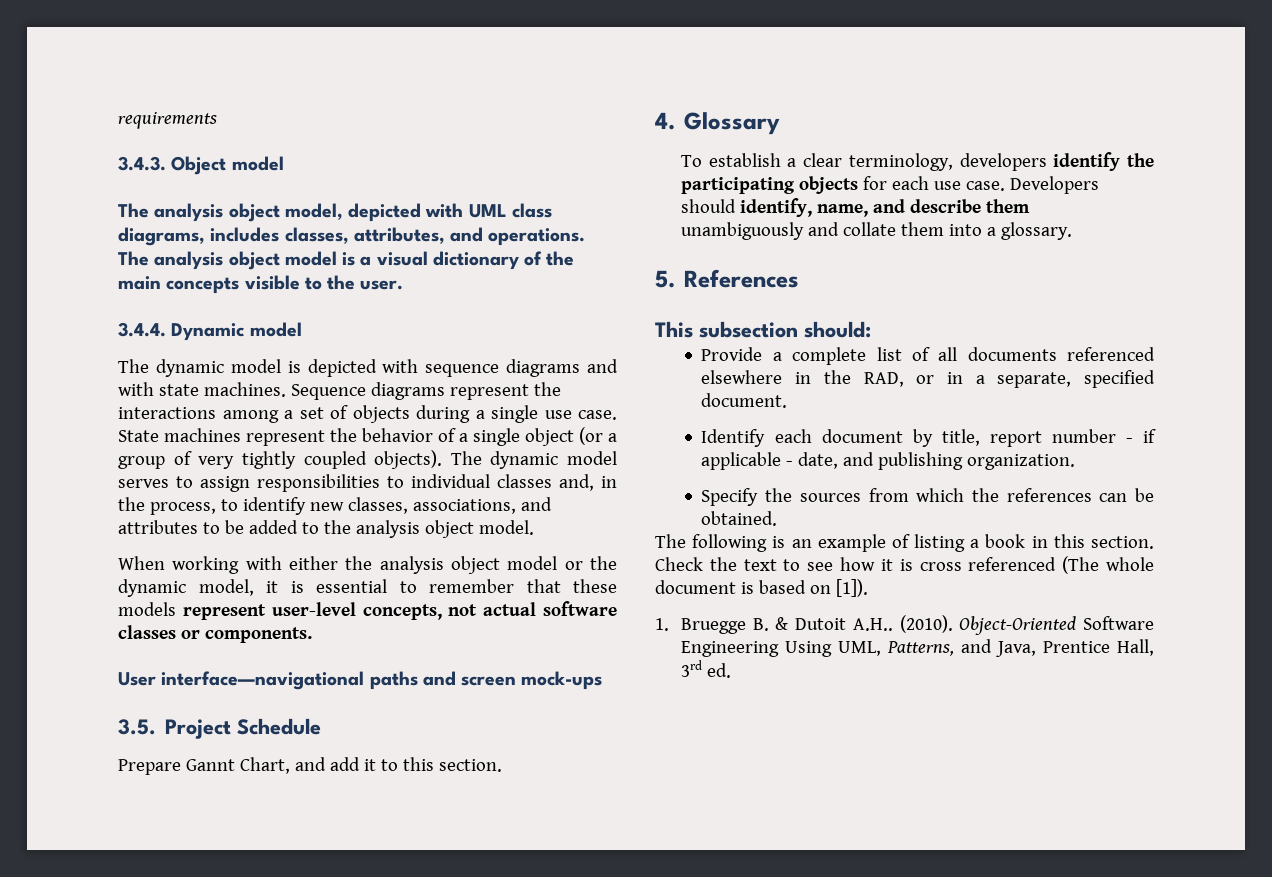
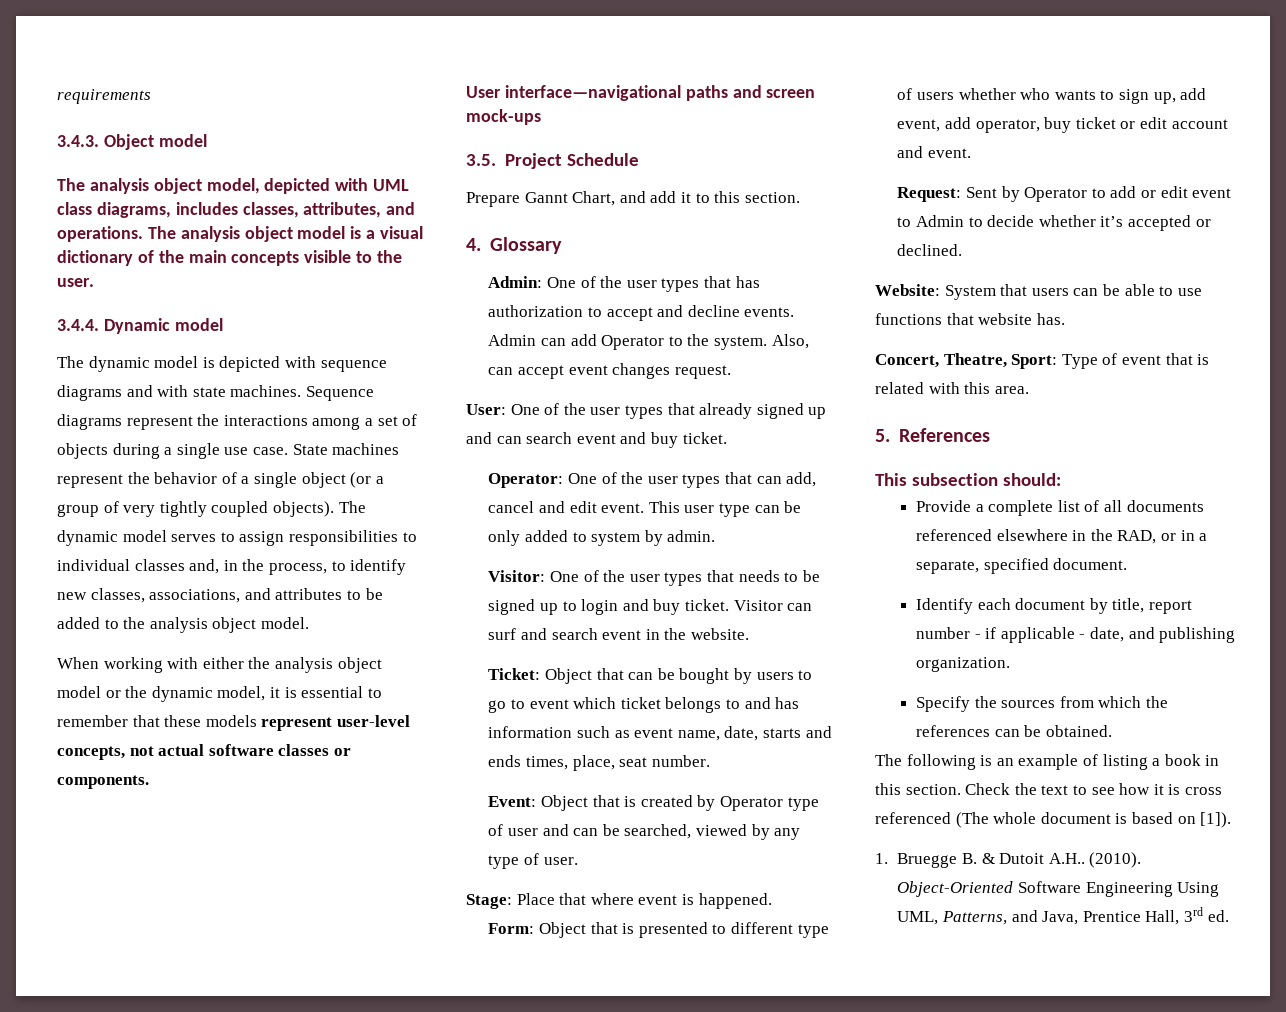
[681,152,1154,171] [681,176,1100,194] [681,198,1031,217] [681,222,1073,240] To establish a clear terminology, developers identify the participating objects for each use case. Developers should identify, name, and describe them unambiguously and collate them into a glossary. -> [488,276,760,292] [488,305,795,321] [488,334,809,350] [488,363,731,379] [466,403,827,419] [466,432,727,448] [488,472,817,488] [488,501,802,517] [488,530,716,546] [488,570,820,586] [488,599,813,615] [488,628,749,640] [488,668,813,684] [488,697,800,713] [488,726,832,741] [488,755,710,771] [488,795,819,811] [488,824,801,840] [488,853,578,869] [466,893,772,909] [488,922,829,938] [897,88,1207,104] [897,117,1228,133] [897,146,971,158] [897,186,1232,202] [897,215,1211,231] [897,244,963,256] [875,284,1202,300] [875,313,1065,325] [875,353,1210,369] [875,382,1029,394] Admin: One of the user types that has authorization to accept and decline events. Admin can add Operator to the system. Also, can accept event changes request. // User: One of the user types that already signed up and can search event and buy ticket. // Operator: One of the user types that can add, cancel and edit event. This user type can be only added to system by admin. // Visitor: One of the user types that needs to be signed up to login and buy ticket. Visitor can surf and search event in the website. // Ticket: Object that can be bought by users to go to event which ticket belongs to and has information such as event name, date, starts and ends times, place, seat number. // Event: Object that is created by Operator type of user and can be searched, viewed by any type of user. // Stage: Place that where event is happened. // Form: Object that is presented to different type of users whether who wants to sign up, add event, add operator, buy ticket or edit account and event. // Request: Sent by Operator to add or edit event to Admin to decide whether it’s accepted or declined. // Website: System that users can be able to use functions that website has. // Concert, Theatre, Sport: Type of event that is related with this area.

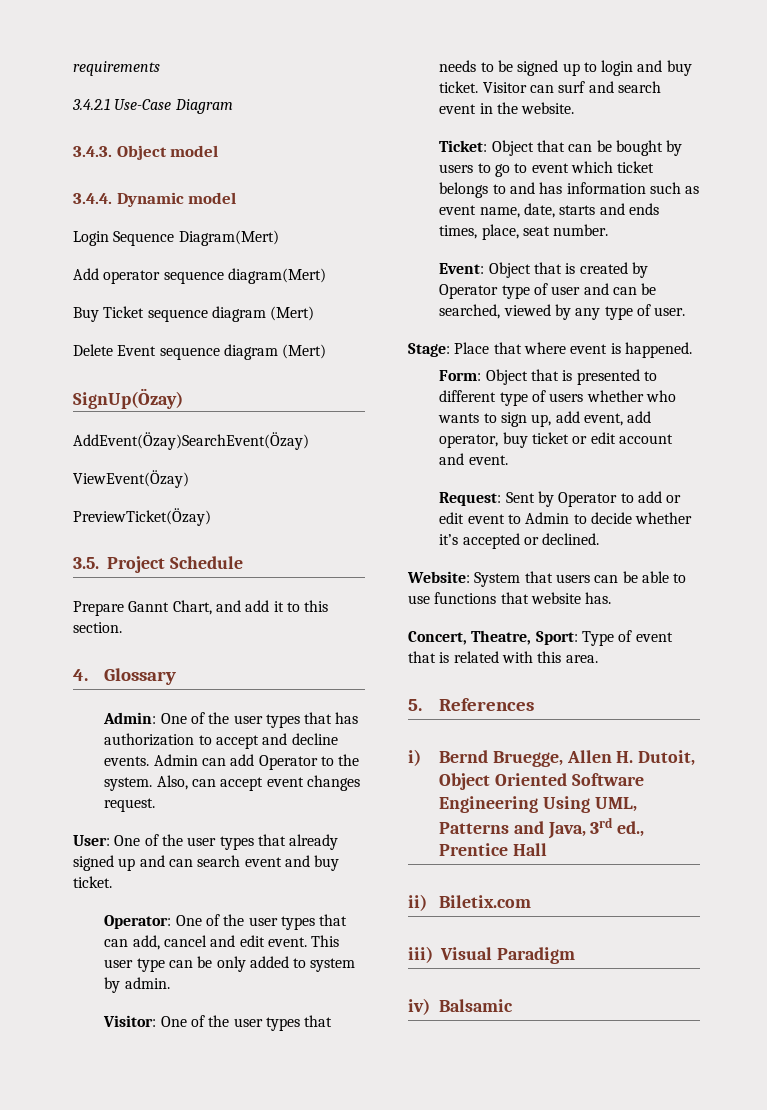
(151, 96) none -> [72,98,233,114] // 3.4.2.1 Use-Case Diagram
[57,178,410,194] [57,202,416,218] [57,226,424,242] [57,250,403,266] [57,278,94,287] [57,318,223,334] [57,356,387,372] [57,385,374,401] [57,414,418,430] [57,443,400,459] [57,472,384,488] [57,501,366,517] [57,530,417,546] [57,559,407,575] [57,588,383,603] [57,617,309,633] [57,657,382,673] [57,686,382,702] [57,715,410,731] [57,744,351,760] [57,775,149,789] [466,85,816,101] [466,109,541,125] The analysis object model, depicted with UML class diagrams, includes classes, attributes, and operations. The analysis object model is a visual dictionary of the main concepts visible to the user. // 3.4.4. Dynamic model // The dynamic model is depicted with sequence diagrams and with state machines. Sequence diagrams represent the interactions among a set of objects during a single use case. State machines represent the behavior of a single object (or a group of very tightly coupled objects). The dynamic model serves to assign responsibilities to individual classes and, in the process, to identify new classes, associations, and attributes to be added to the analysis object model. // When working with either the analysis object model or the dynamic model, it is essential to remember that these models represent user-level concepts, not actual software classes or components. // User interface—navigational paths and screen mock-ups -> [73,192,237,207] [73,230,279,246] [73,268,326,284] [73,306,315,322] [73,344,327,360] [73,388,183,409] [73,432,309,450] [73,470,189,488] [73,508,211,526] 3.4.4. Dynamic model // Login Sequence Diagram(Mert) // Add operator sequence diagram(Mert) // Buy Ticket sequence diagram (Mert) // Delete Event sequence diagram (Mert) // SignUp(Özay) // AddEvent(Özay)SearchEvent(Özay) // ViewEvent(Özay) // PreviewTicket(Özay)
[875,473,1061,486] [916,500,1204,516] [916,529,1208,544] [916,558,1128,574] [916,598,1193,614] [916,627,1236,643] [916,657,1011,672] [916,696,1169,712] [916,725,1112,737] [875,754,1220,770] [875,783,1222,795] [875,812,1232,828] [875,852,1142,868] [897,881,1014,897] This subsection should: // Provide a complete list of all documents referenced elsewhere in the RAD, or in a separate, specified document. // Identify each document by title, report number - if applicable - date, and publishing organization. // Specify the sources from which the references can be obtained. // The following is an example of listing a book in this section. Check the text to see how it is cross referenced (The whole document is based on [1]). // 1. Bruegge B. & Dutoit A.H.. (2010). Object-Oriented -> [408,749,696,767] [439,773,567,790] i) Bernd Bruegge, Allen H. Dutoit, Object Oriented
[941,911,1007,925] Patterns, -> [439,822,510,834] Patterns
[1082,907,1229,925] Prentice Hall, 3rd ed. -> [590,817,645,837] [439,843,547,856] [408,894,532,911] [408,946,575,964] [408,998,514,1015] 3rd ed., Prentice Hall // ii) Biletix.com // iii) Visual Paradigm // iv) Balsamic

